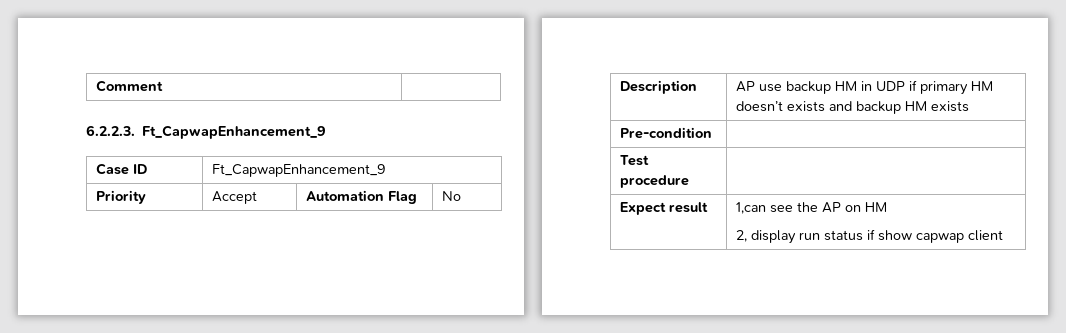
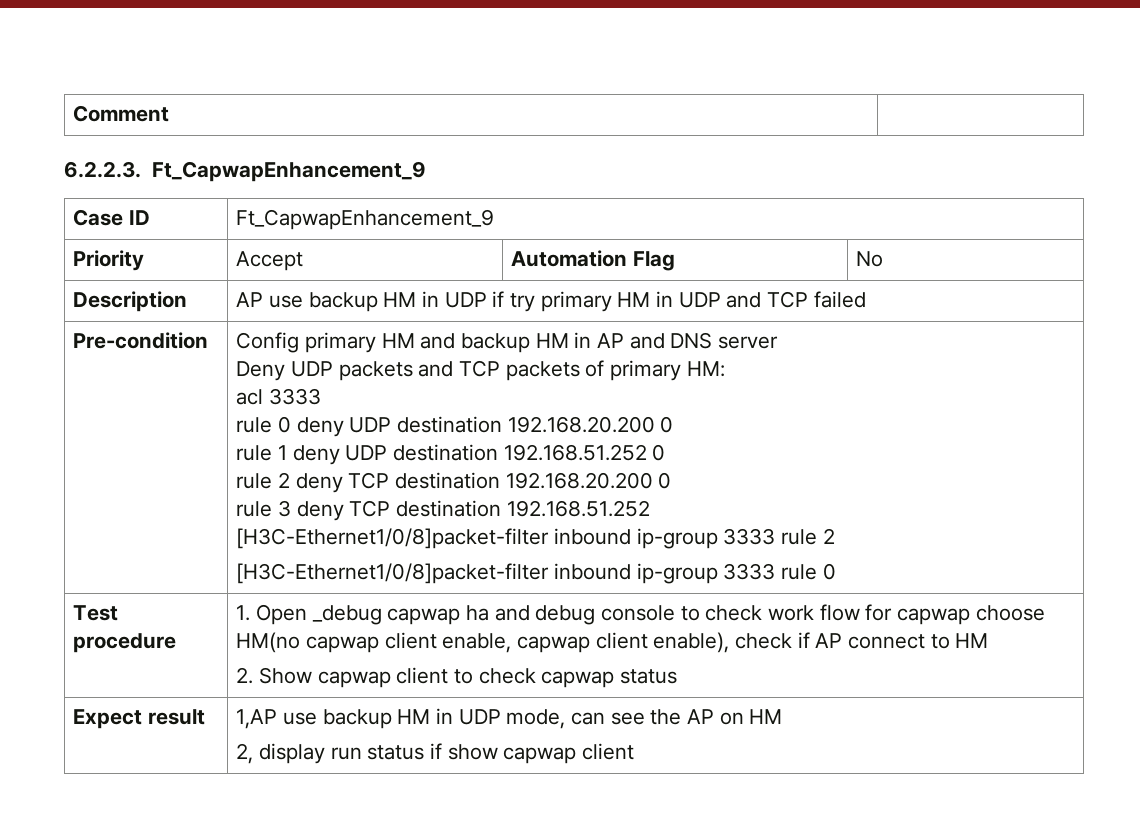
[920,81,994,95] [736,101,970,114] [620,127,713,139] [620,155,650,166] [620,175,690,188] [620,202,709,215] [736,202,767,214] primary HM doesn’t exists and backup HM exists // Pre-condition | // Test procedure | // Expect result | 1,can -> [510,291,866,312] [73,332,209,349] [236,332,779,353] [236,360,725,381] [236,388,322,405] [236,416,674,437] [236,444,666,465] [236,472,672,493] [236,500,650,521] [236,528,835,549] [236,563,836,584] [73,605,119,621] [73,633,177,653] [236,604,1045,625] [236,632,989,653] [236,667,678,688] [73,709,206,729] [236,708,606,729] try primary HM in UDP and TCP failed // Pre-condition | Config primary HM and backup HM in AP and DNS server // Deny UDP packets and TCP packets of primary HM: // acl 3333 // rule 0 deny UDP destination 192.168.20.200 0 // rule 1 deny UDP destination 192.168.51.252 0 // rule 2 deny TCP destination 192.168.20.200 0 // rule 3 deny TCP destination 192.168.51.252 // [H3C-Ethernet1/0/8]packet-filter inbound ip-group 3333 rule 2 // [H3C-Ethernet1/0/8]packet-filter inbound ip-group 3333 rule 0 // Test procedure | 1. Open _debug capwap ha and debug console to check work flow for capwap choose HM(no capwap client enable, capwap client enable), check if AP connect to HM // 2. Show capwap client to check capwap status // Expect result | 1,AP use backup HM in UDP mode, can

